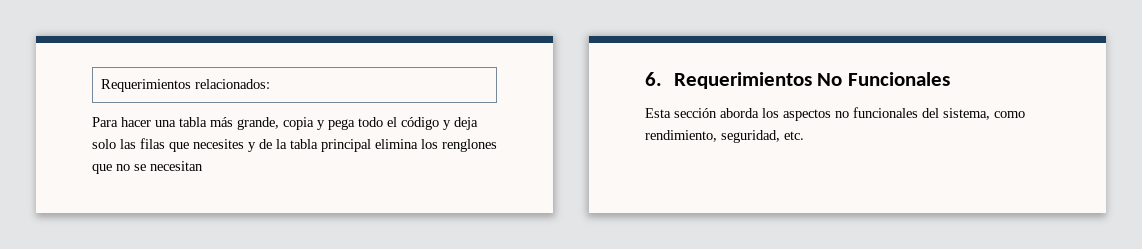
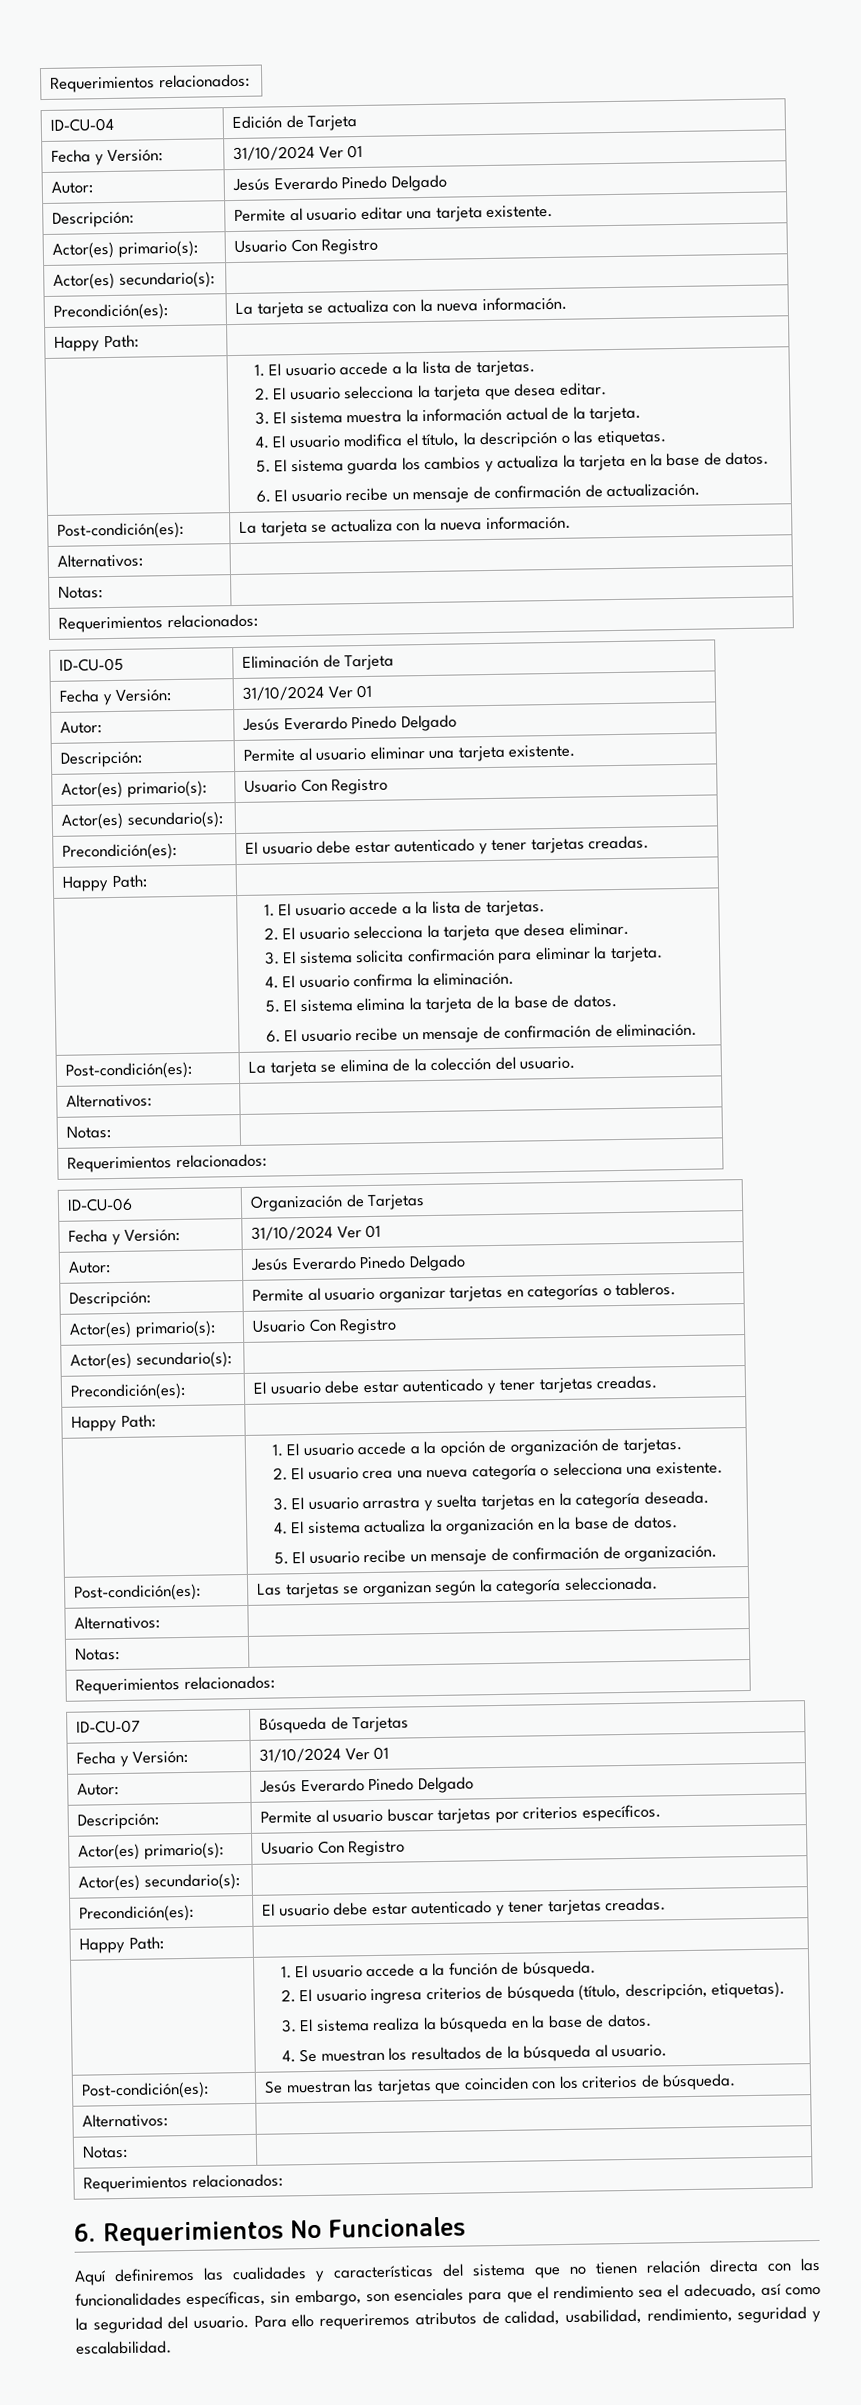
[101,79,271,92] [92,117,478,130] [92,138,497,152] [92,161,203,174] [645,72,950,89] [645,107,1025,121] [645,130,804,143] Requerimientos relacionados: // Para hacer una tabla más grande, copia y pega todo el código y deja solo las filas que necesites y de la tabla principal elimina los renglones que no se necesitan // 6. Requerimientos No Funcionales // Esta sección aborda los aspectos no funcionales del sistema, como rendimiento, seguridad, etc. -> [50,73,250,93] [50,117,115,132] [232,114,358,131] [51,149,164,166] [233,144,364,161] [51,181,94,194] [232,174,447,192] [52,211,135,228] [234,204,554,222] [52,240,198,259] [234,238,379,255] [53,271,215,290] [53,303,169,321] [235,296,567,318] [54,334,139,352] [253,360,535,377] [254,382,607,401] [254,406,642,425] [254,430,667,449] [255,451,770,475] [255,482,701,504] [57,521,185,540] [239,515,571,537] [57,553,144,568] [58,586,104,599] [58,613,258,633] [59,657,125,672] [242,654,395,671] [59,689,173,706] [242,684,373,701] [60,721,103,734] [242,714,457,732] [60,751,144,768] [243,744,576,762] [61,780,207,799] [244,778,389,795] [61,811,224,830] [62,842,178,861] [245,835,650,855] [62,874,147,892] [263,900,545,917] [263,921,629,941] [263,946,663,965] [264,971,515,989] [264,994,617,1014] [265,1022,698,1044] [65,1061,193,1080] [248,1056,576,1077] [66,1093,153,1108] [66,1126,112,1139] [67,1153,267,1173] [67,1197,134,1212] [250,1194,426,1212] [68,1228,181,1246] [251,1224,382,1241] [68,1261,112,1274] [250,1254,466,1272] [69,1291,152,1308] [252,1282,677,1303] [69,1320,216,1339] [252,1318,398,1335] [70,1351,232,1370] [70,1382,187,1401] [253,1375,658,1395] [71,1414,156,1432] [271,1438,683,1457] [272,1461,723,1481] [272,1490,709,1512] [273,1515,678,1535] [273,1545,718,1566] [74,1583,202,1602] [257,1576,658,1599] [74,1615,161,1630] [75,1647,121,1661] [75,1675,275,1695] [76,1719,142,1734] [259,1716,410,1734] [76,1750,189,1768] [259,1746,390,1763] [77,1783,120,1796] [259,1776,474,1794] [77,1813,160,1830] [260,1804,661,1824] [78,1842,224,1861] [261,1840,406,1857] [78,1873,240,1892] [79,1904,195,1923] [262,1897,667,1917] [79,1936,164,1954] [280,1960,596,1979] [280,1981,786,2005] [280,2013,652,2033] [281,2044,668,2063] [81,2081,210,2100] [264,2073,737,2095] [82,2113,169,2128] [82,2145,129,2159] [83,2173,283,2193] [74,2216,467,2247] [74,2257,821,2286] [75,2282,821,2309] [75,2306,822,2334] [76,2340,172,2355] Requerimientos relacionados: // ID-CU-04 | Edición de Tarjeta // Fecha y Versión: | 31/10/2024 Ver 01 // Autor: | Jesús Everardo Pinedo Delgado // Descripción: | Permite al usuario editar una tarjeta existente. // Actor(es) primario(s): | Usuario Con Registro // Actor(es) secundario(s): | // Precondición(es): | La tarjeta se actualiza con la nueva información. // Happy Path: | // | 1. El usuario accede a la lista de tarjetas. // 2. El usuario selecciona la tarjeta que desea editar. // 3. El sistema muestra la información actual de la tarjeta. // 4. El usuario modifica el título, la descripción o las etiquetas. // 5. El sistema guarda los cambios y actualiza la tarjeta en la base de datos. // 6. El usuario recibe un mensaje de confirmación de actualización. // Post-condición(es): | La tarjeta se actualiza con la nueva información. // Alternativos: | // Notas: | // Requerimientos relacionados: // ID-CU-05 | Eliminación de Tarjeta // Fecha y Versión: | 31/10/2024 Ver 01 // Autor: | Jesús Everardo Pinedo Delgado // Descripción: | Permite al usuario eliminar una tarjeta existente. // Actor(es) primario(s): | Usuario Con Registro // Actor(es) secundario(s): | // Precondición(es): | El usuario debe estar autenticado y tener tarjetas creadas. // Happy Path: | // | 1. El usuario accede a la lista de tarjetas. // 2. El usuario selecciona la tarjeta que desea eliminar. // 3. El sistema solicita confirmación para eliminar la tarjeta. // 4. El usuario confirma la eliminación. // 5. El sistema elimina la tarjeta de la base de datos. // 6. El usuario recibe un mensaje de confirmación de eliminación. // Post-condición(es): | La tarjeta se elimina de la colección del usuario. // Alternativos: | // Notas: | // Requerimientos relacionados: // ID-CU-06 | Organización de Tarjetas // Fecha y Versión: | 31/10/2024 Ver 01 // Autor: | Jesús Everardo Pinedo Delgado // Descripción: | Permite al usuario organizar tarjetas en categorías o tableros. // Actor(es) primario(s): | Usuario Con Registro // Actor(es) secundario(s): | // Precondición(es): | El usuario debe estar autenticado y tener tarjetas creadas. // Happy Path: | // | 1. El usuario accede a la opción de organización de tarjetas. // 2. El usuario crea una nueva categoría o selecciona una existente. // 3. El usuario arrastra y suelta tarjetas en la categoría deseada. // 4. El sistema actualiza la organización en la base de datos. // 5. El usuario recibe un mensaje de confirmación de organización. // Post-condición(es): | Las tarjetas se organizan según la categoría seleccionada. // Alternativos: | // Notas: | // Requerimientos relacionados: // ID-CU-07 | Búsqueda de Tarjetas // Fecha y Versión: | 31/10/2024 Ver 01 // Autor: | Jesús Everardo Pinedo Delgado // Descripción: | Permite al usuario buscar tarjetas por criterios específicos. // Actor(es) primario(s): | Usuario Con Registro // Actor(es) secundario(s): | // Precondición(es): | El usuario debe estar autenticado y tener tarjetas creadas. // Happy Path: | // | 1. El usuario accede a la función de búsqueda. // 2. El usuario ingresa criterios de búsqueda (título, descripción, etiquetas). // 3. El sistema realiza la búsqueda en la base de datos. // 4. Se muestran los resultados de la búsqueda al usuario. // Post-condición(es): | Se muestran las tarjetas que coinciden con los criterios de búsqueda. // Alternativos: | // Notas: | // Requerimientos relacionados: // 6. Requerimientos No Funcionales // Aquí definiremos las cualidades y características del sistema que no tienen relación directa con las funcionalidades específicas, sin embargo, son esenciales para que el rendimiento sea el adecuado, así como la seguridad del usuario. Para ello requeriremos atributos de calidad, usabilidad, rendimiento, seguridad y escalabilidad.

